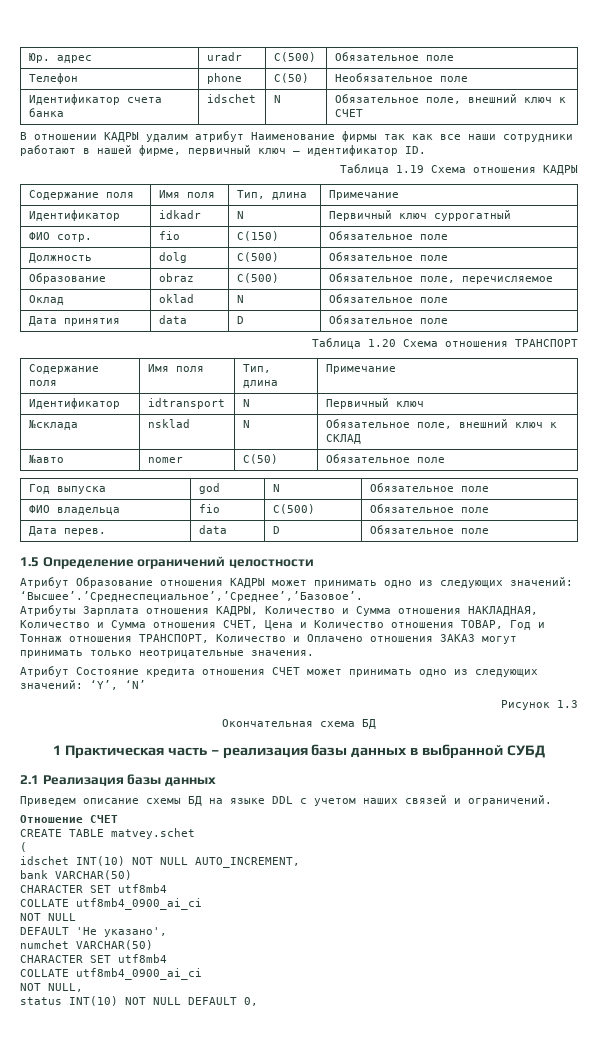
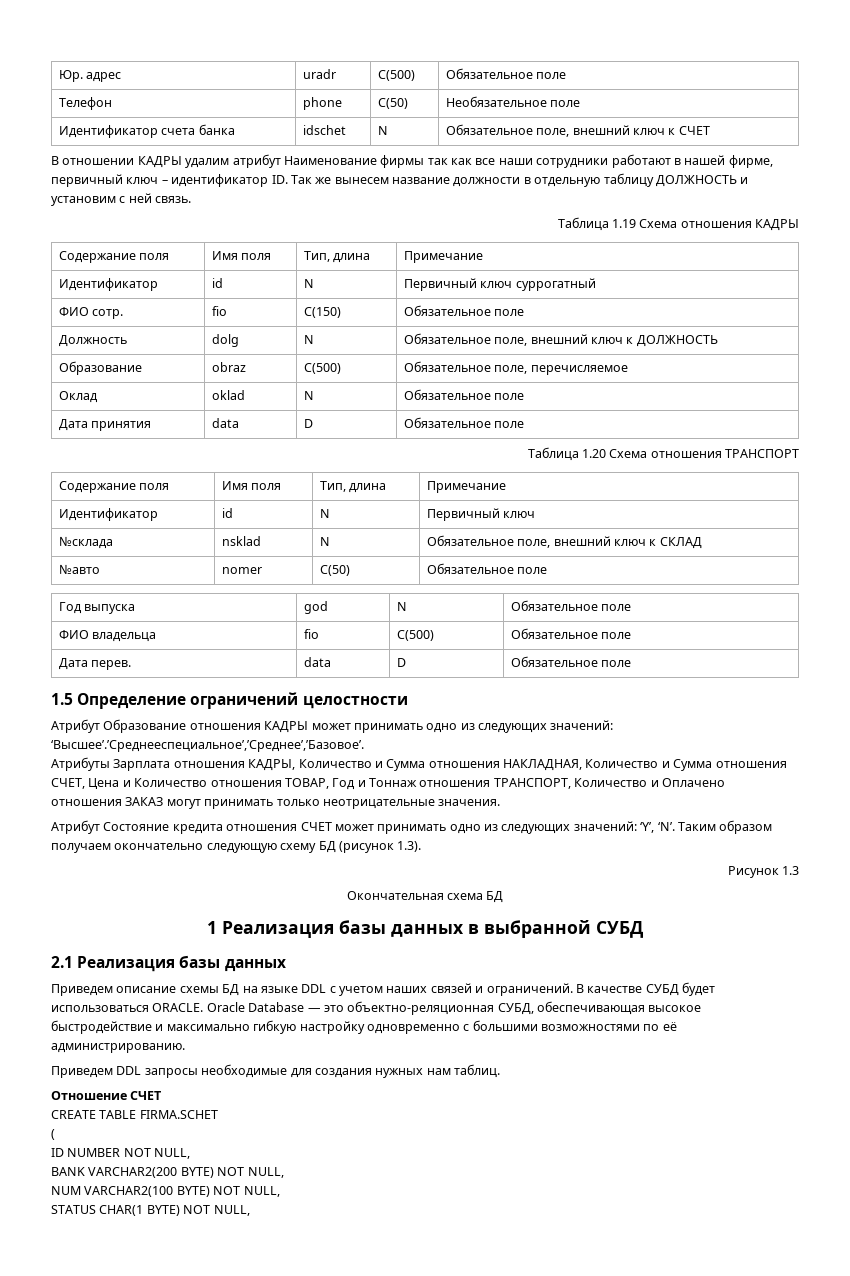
(426, 150) none -> [290,173,749,187] [51,193,192,206] Так же вынесем название должности в отдельную таблицу ДОЛЖНОСТЬ и установим с ней связь.
[158,210,201,219] idkadr -> [211,278,223,288] id
[236,252,279,262] [328,252,448,261] C(500) | Обязательное поле -> [303,335,314,344] [403,333,718,347] N | Обязательное поле, внешний ключ к ДОЛЖНОСТЬ
[147,398,225,409] idtransport -> [221,508,233,518] id
[20,591,363,602] ‘Высшее’.’Среднеспециальное’,’Среднее’,’Базовое’. -> [51,740,364,752] ‘Высшее’.’Среднееспециальное’,’Среднее’,’Базовое’.
[125,680,146,689] ‘N’ -> [657,820,773,834] [51,841,422,853] ‘N’. Таким образом получаем окончательно следующую схему БД (рисунок 1.3).
[64,745,308,759] Практическая часть – реализация -> [222,921,334,938] Реализация
(552, 800) none -> [575,982,715,996] [51,1001,702,1015] [51,1020,677,1034] [51,1043,185,1053] [51,1064,500,1078] В качестве СУБД будет использоваться ORACLE. Oracle Database — это объектно-реляционная СУБД, обеспечивающая высокое быстродействие и максимально гибкую настройку одновременно с большими возможностями по её администрированию. // Приведем DDL запросы необходимые для создания нужных нам таблиц.
[111,828,195,839] matvey.schet -> [139,1110,218,1119] FIRMA.SCHET
[20,856,300,868] [20,870,132,880] [20,884,167,893] [20,898,202,910] [20,913,76,921] [20,927,167,937] [20,940,153,950] [20,954,167,963] [20,968,202,980] [20,983,83,992] [20,996,258,1006] idschet INT(10) NOT NULL AUTO_INCREMENT, // bank VARCHAR(50) // CHARACTER SET utf8mb4 // COLLATE utf8mb4_0900_ai_ci // NOT NULL // DEFAULT 'Не указано', // numchet VARCHAR(50) // CHARACTER SET utf8mb4 // COLLATE utf8mb4_0900_ai_ci // NOT NULL, // status INT(10) NOT NULL DEFAULT 0, -> [51,1148,191,1159] [51,1167,284,1178] [51,1186,280,1197] [51,1205,250,1216] ID NUMBER NOT NULL, // BANK VARCHAR2(200 BYTE) NOT NULL, // NUM VARCHAR2(100 BYTE) NOT NULL, // STATUS CHAR(1 BYTE) NOT NULL,

